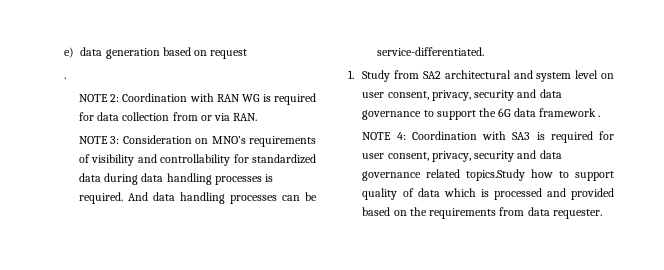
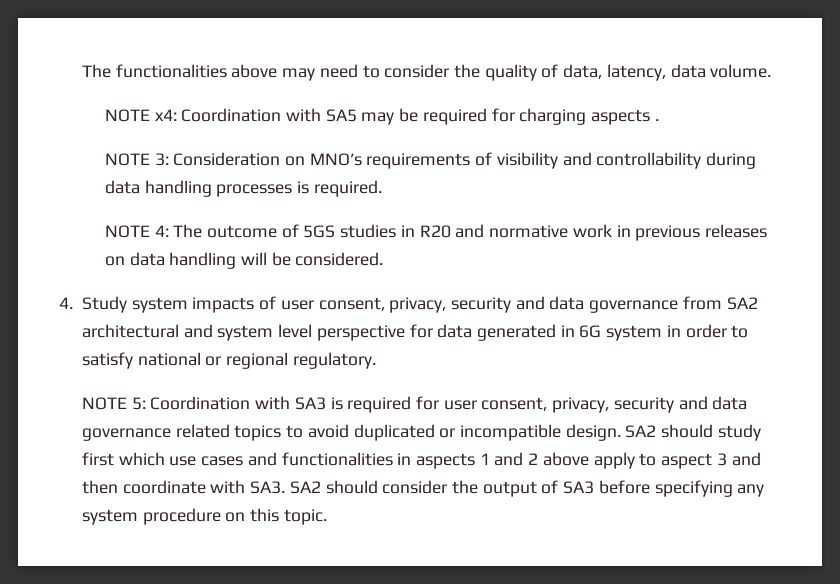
[64,47,248,59] [64,77,67,79] [78,93,316,105] [78,112,258,121] e) data generation based on request // . // NOTE 2: Coordination with RAN WG is required for data collection from or via RAN. -> [81,64,772,81] [104,108,659,125] The functionalities above may need to consider the quality of data, latency, data volume. // NOTE x4: Coordination with SA5 may be required for charging aspects .
[233,154,316,164] [78,173,101,182] for standardized data -> (702, 160) none
[127,192,317,204] [376,47,484,56] [348,70,614,82] [362,89,562,101] [362,108,601,120] [362,132,406,140] And data handling processes can be service-differentiated. // 1. Study from SA2 architectural and system level on user consent, privacy, security and data governance to support the 6G data framework . // NOTE 4: -> [104,224,767,241] [104,252,384,269] [59,296,758,313] [81,324,749,341] [81,352,376,369] [81,397,146,410] // NOTE 4: The outcome of 5GS studies in R20 and normative work in previous releases on data handling will be considered. // 4. Study system impacts of user consent, privacy, security and data governance from SA2 architectural and system level perspective for data generated in 6G system in order to satisfy national or regional regulatory. // NOTE 5:
[466,169,614,181] [362,188,614,200] [362,207,602,219] topics.Study how to support quality of data which is processed and provided based on the requirements from data requester. -> [234,424,761,441] [81,452,761,469] [81,480,765,497] [81,508,327,525] topics to avoid duplicated or incompatible design. SA2 should study first which use cases and functionalities in aspects 1 and 2 above apply to aspect 3 and then coordinate with SA3. SA2 should consider the output of SA3 before specifying any system procedure on this topic.

